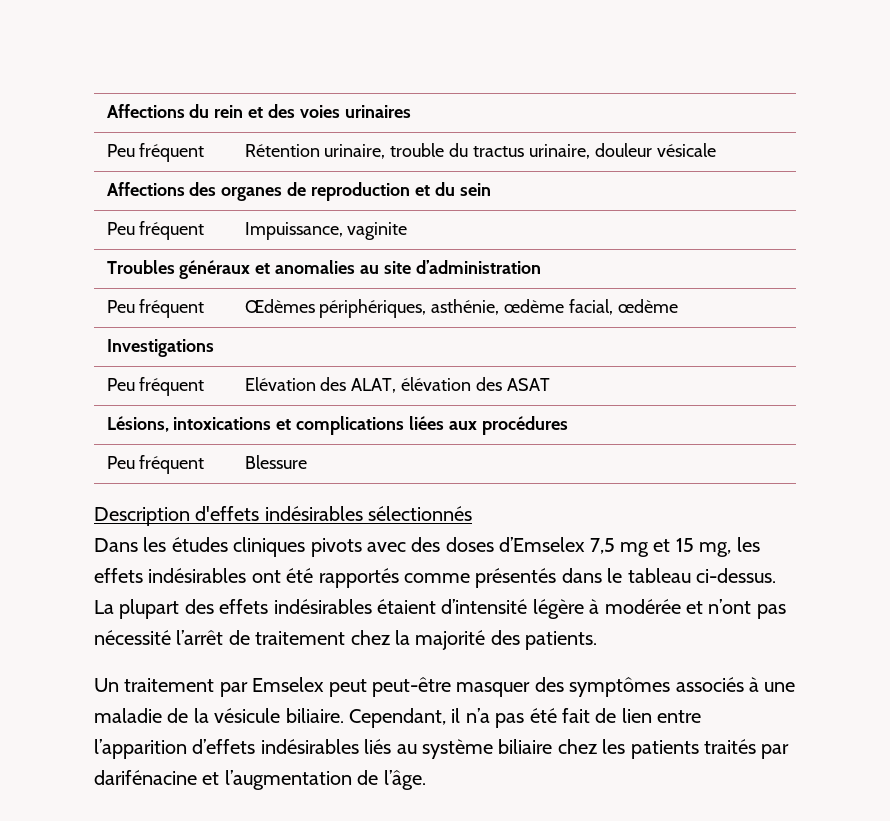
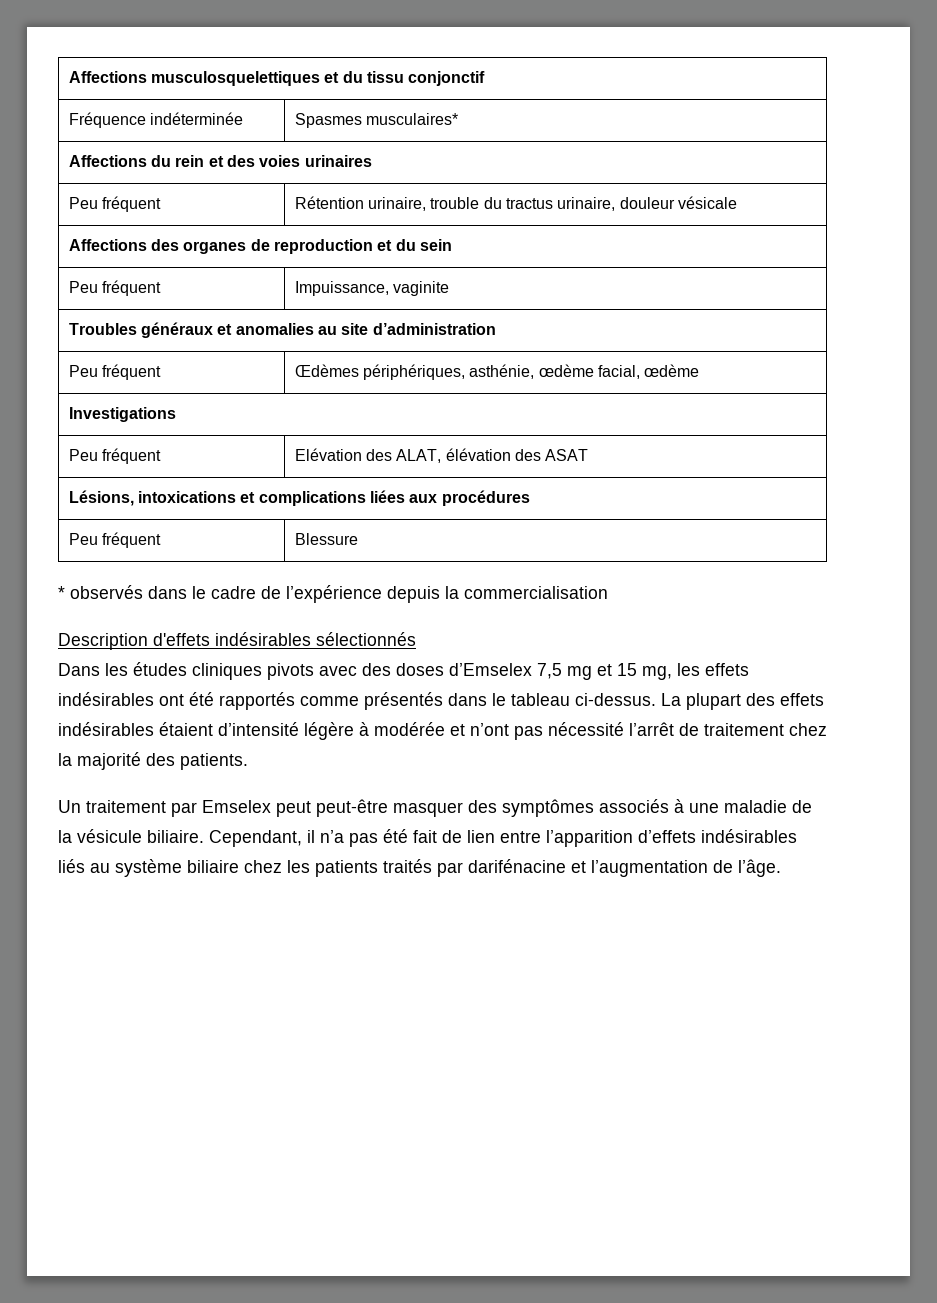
[106,104,185,118] Affections -> [68,71,486,86] [68,112,244,128] [294,113,459,128] [68,155,147,167] Affections musculosquelettiques et du tissu conjonctif // Fréquence indéterminée | Spasmes musculaires* // Affections
(307, 462) none -> [58,585,608,603] // * observés dans le cadre de l’expérience depuis la commercialisation

